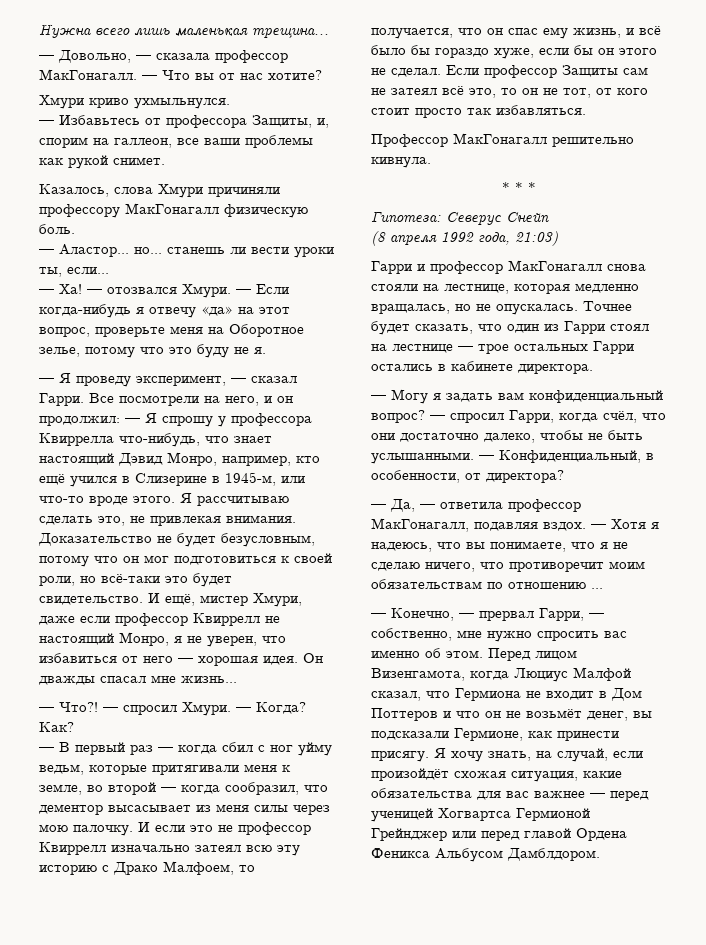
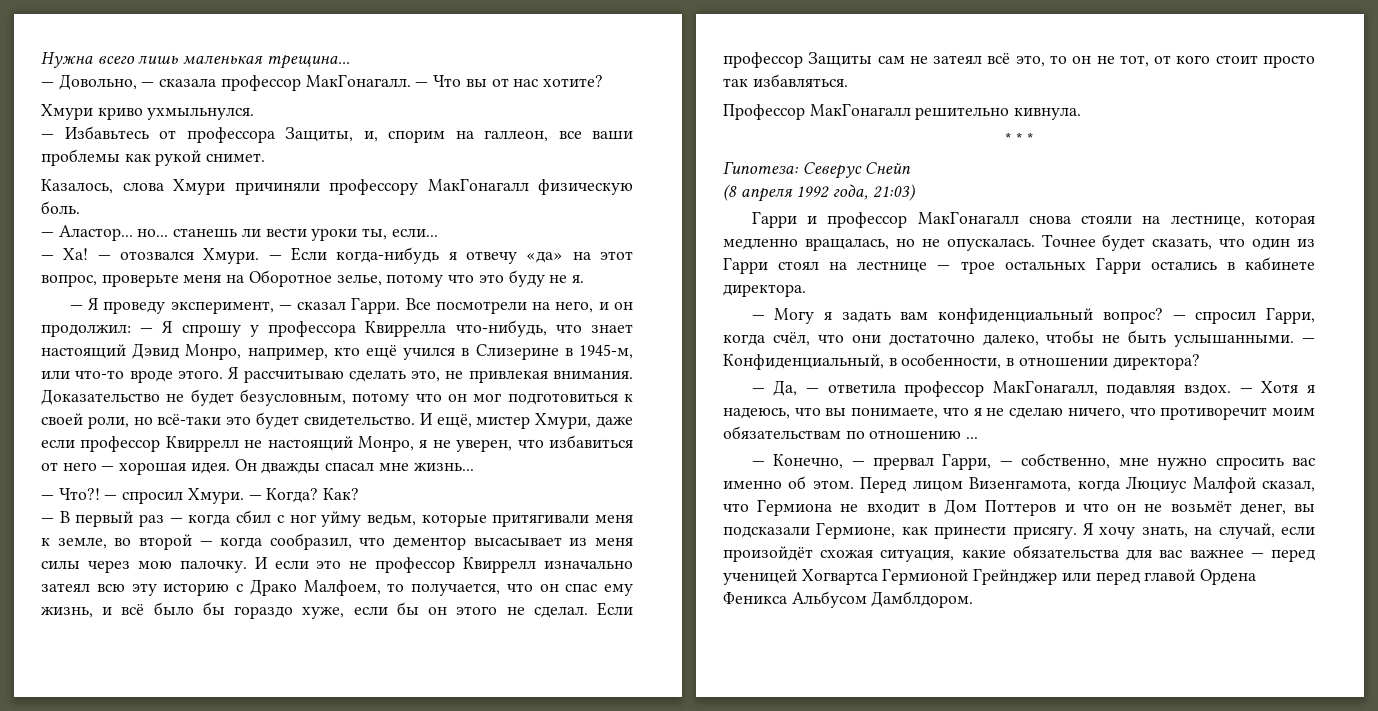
[465,473,481,480] от -> [1006,357,1108,367] в отношении

